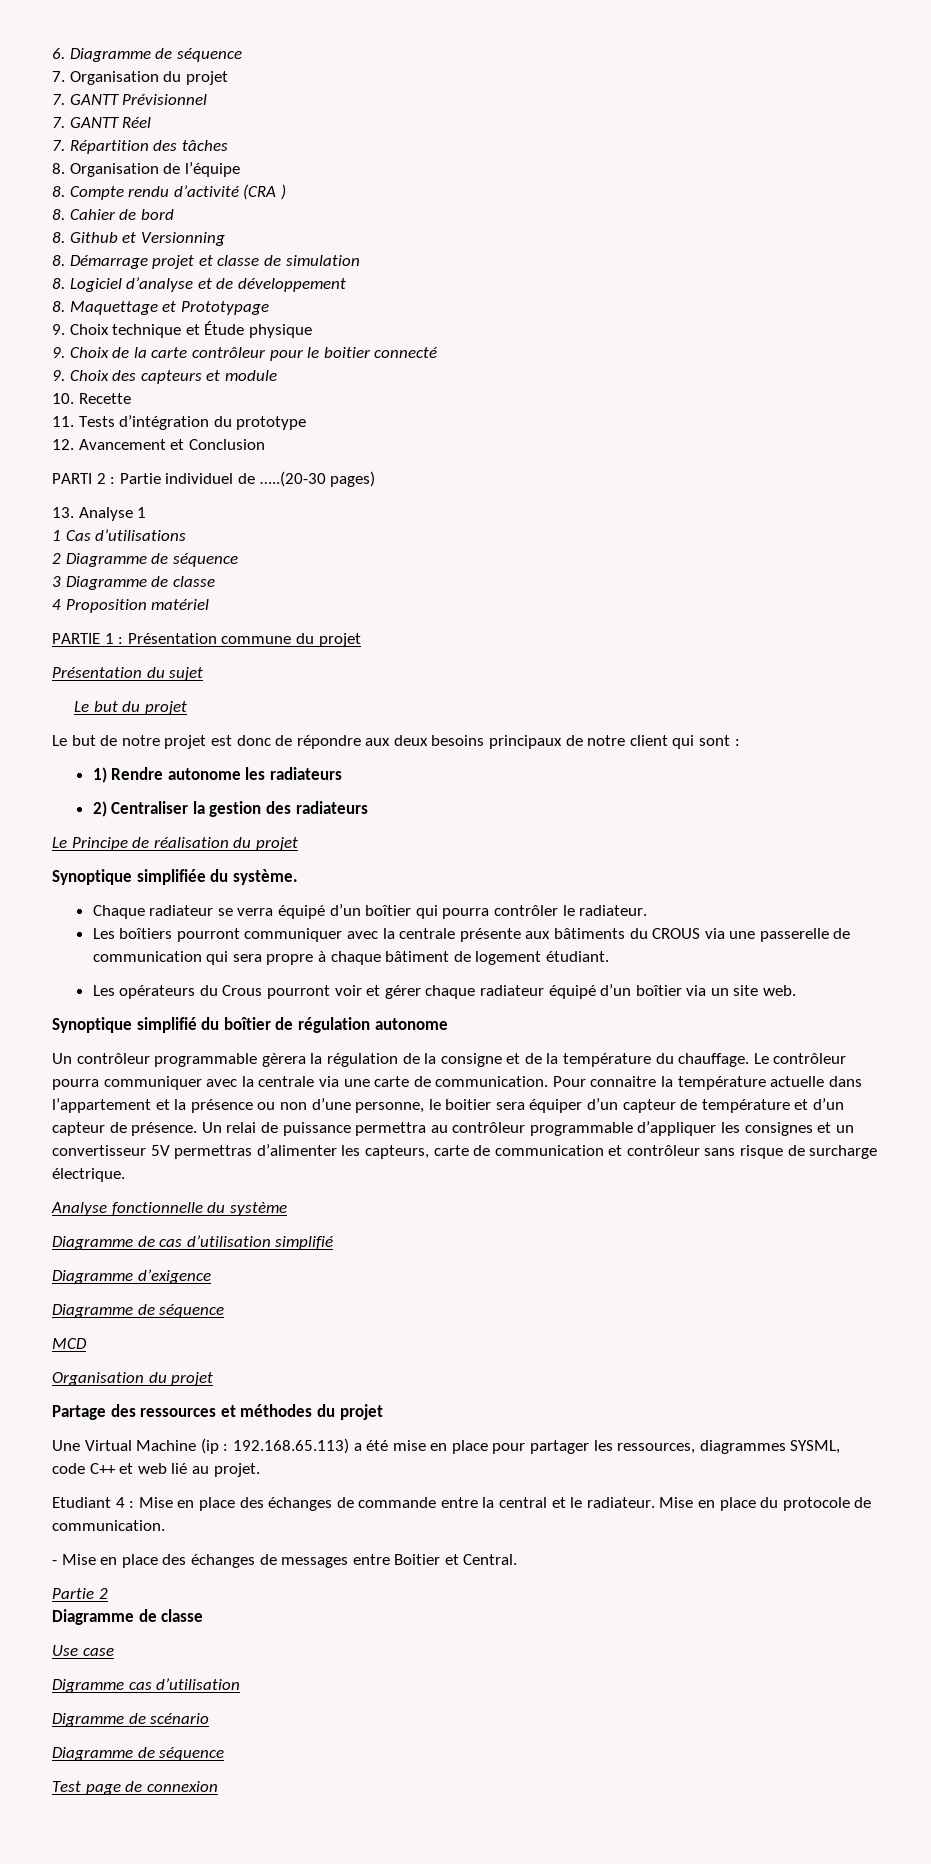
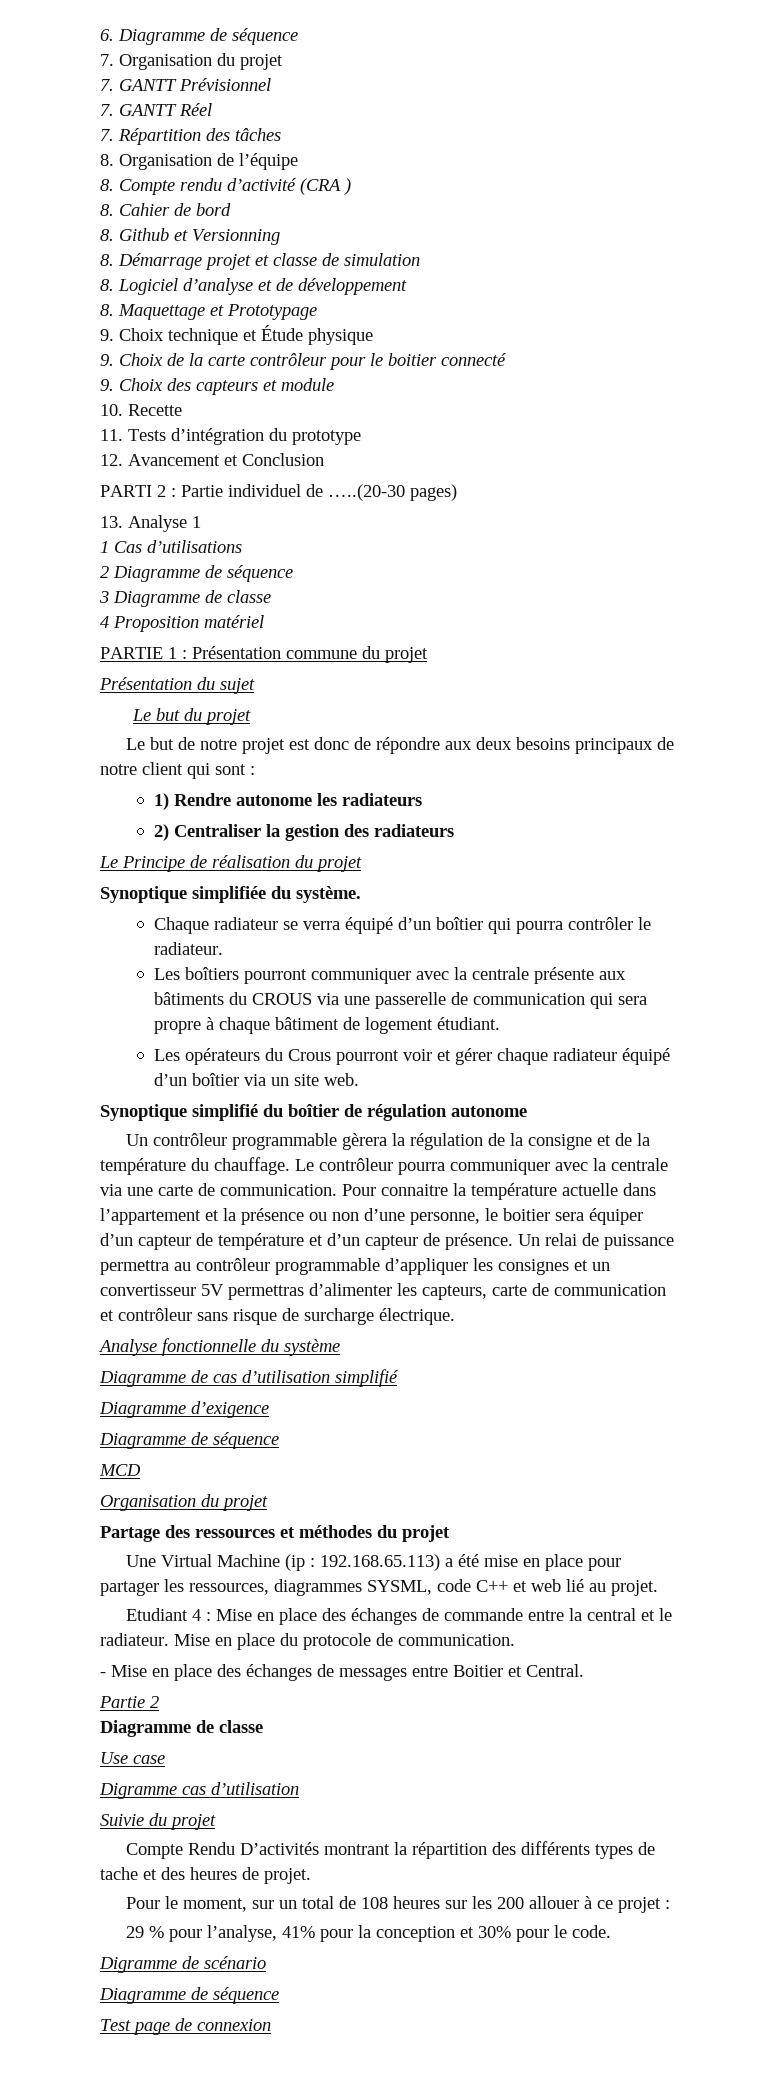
(241, 1684) none -> [100,1813,216,1830] [125,1841,655,1859] [100,1867,311,1884] [125,1896,670,1913] [125,1925,611,1942] // Suivie du projet // Compte Rendu D’activités montrant la répartition des différents types de tache et des heures de projet. // Pour le moment, sur un total de 108 heures sur les 200 allouer à ce projet : // 29 % pour l’analyse, 41% pour la conception et 30% pour le code.

